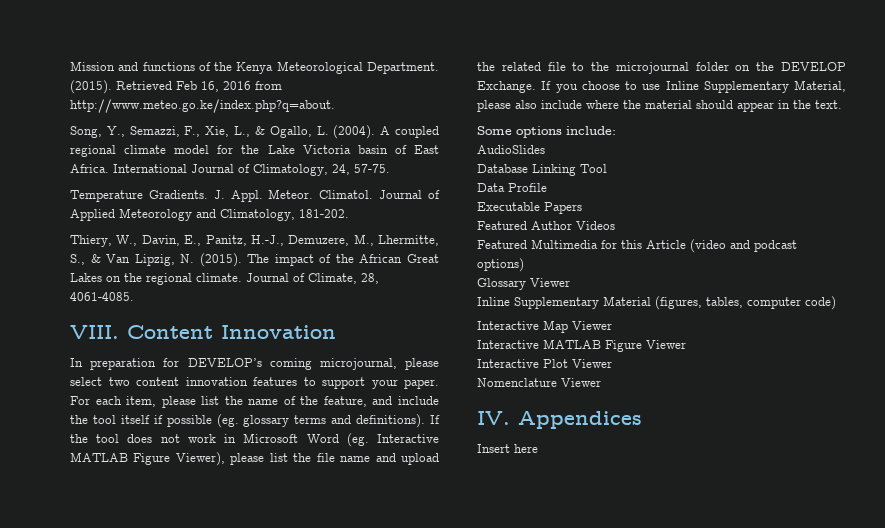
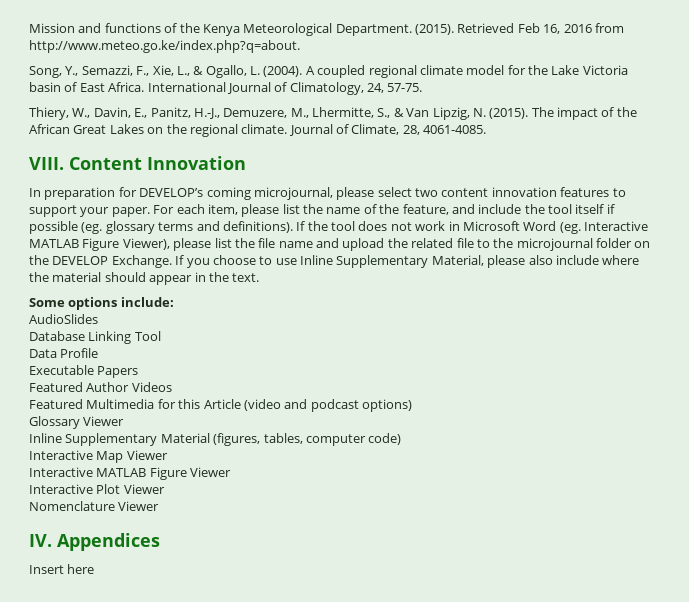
[70,189,440,202] [70,208,349,221] // Temperature Gradients. J. Appl. Meteor. Climatol. Journal of Applied Meteorology and Climatology, 181-202. -> (423, 87) none

